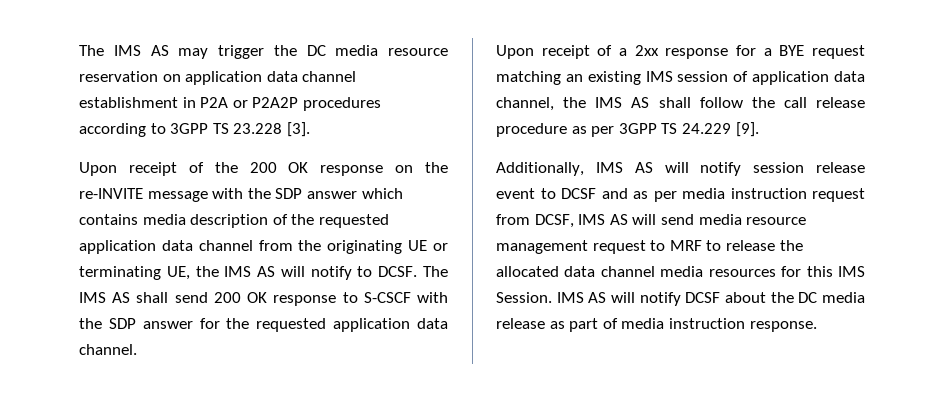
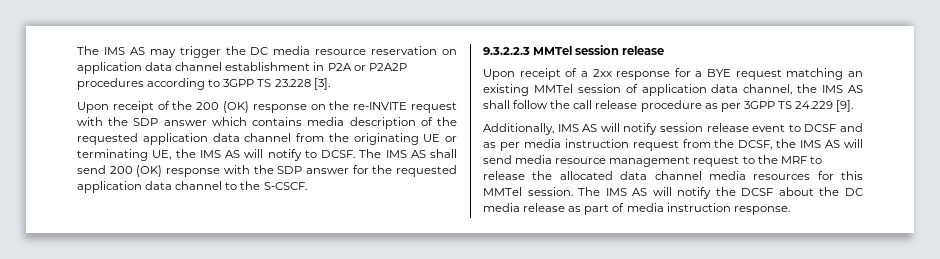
[288,162,309,173] OK -> [223,101,249,113] (OK)
[147,191,208,202] message -> [411,102,458,113] request
[247,292,411,306] OK response to S-CSCF -> [136,165,221,177] (OK) response
[79,344,137,355] channel. -> [175,181,307,190] [483,45,665,55] channel to the S-CSCF. // 9.3.2.2.3 MMTel session release
[645,71,673,82] IMS -> [533,84,573,93] MMTel
[534,214,574,228] DCSF, -> [714,139,797,150] the DCSF, the
(666, 245) none -> [757,155,778,164] the
[838,266,865,277] [496,292,681,306] IMS Session. IMS AS will notify -> [483,187,736,199] MMTel session. The IMS AS will notify the

